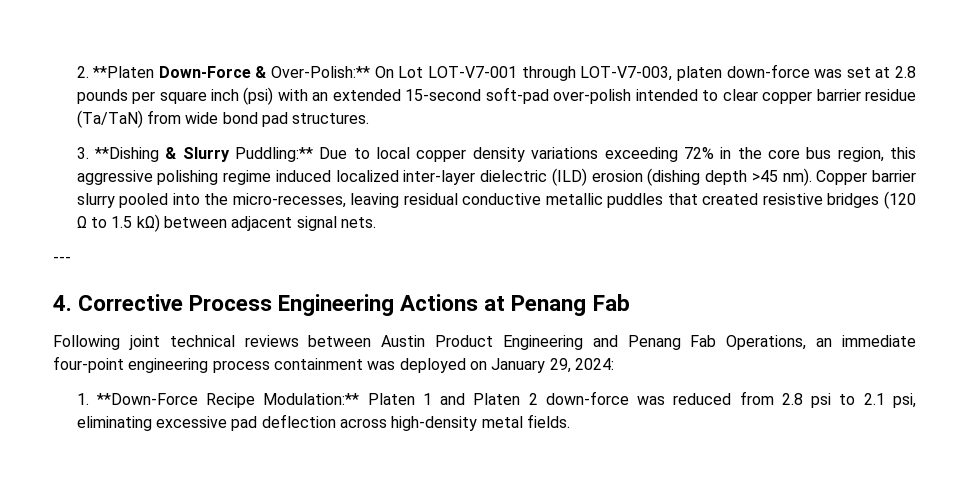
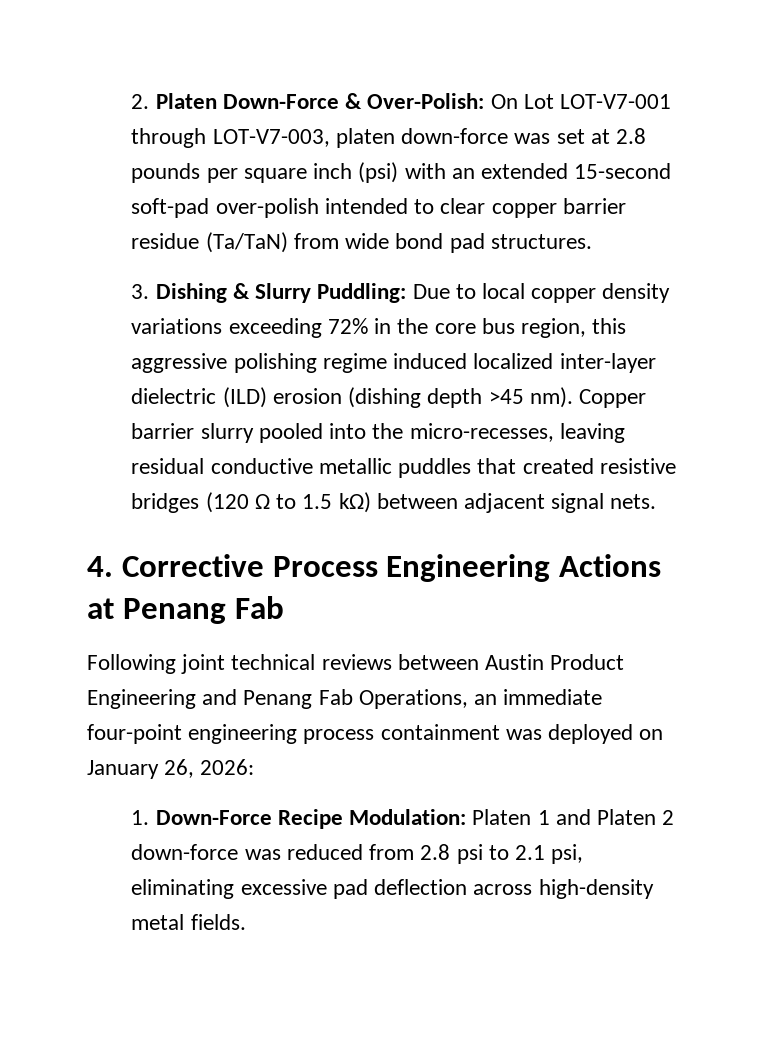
[93,66,155,78] **Platen -> [155,93,217,109] Platen
[271,66,371,78] Over-Polish:** -> [367,93,485,109] Over-Polish:
[94,147,159,162] **Dishing -> [155,283,227,303] Dishing
[235,147,314,162] Puddling:** -> [317,283,407,303] Puddling:
[53,256,71,263] // --- -> (657, 501) none
[549,358,614,373] 29, 2024: -> [164,759,255,778] 26, 2026:
[96,393,360,408] **Down-Force Recipe Modulation:** -> [155,809,467,829] Down-Force Recipe Modulation:

